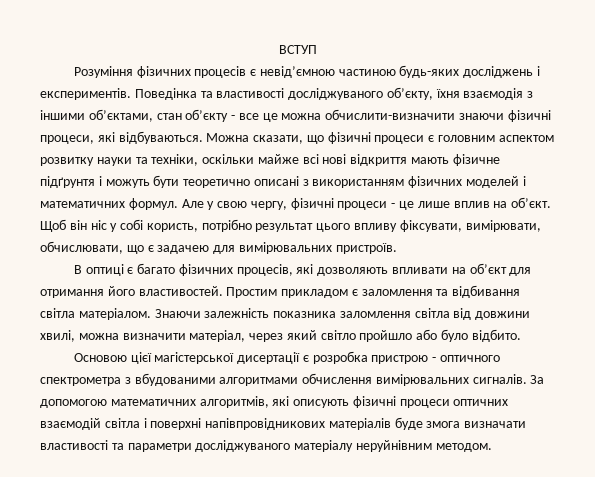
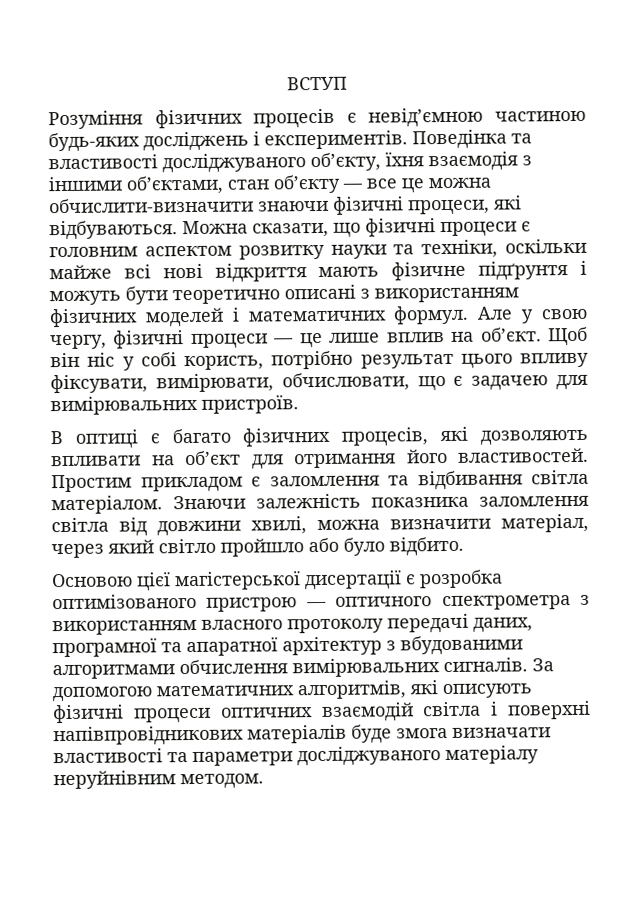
[231,115,236,120] - -> [342,183,363,189] —
[391,203,396,208] - -> [273,338,295,344] —
[371,355,500,364] [40,377,121,386] пристрою - оптичного спектрометра -> [52,593,590,612] [52,613,533,636] [52,636,382,658] оптимізованого пристрою — оптичного спектрометра з використанням власного протоколу передачі даних, програмної та апаратної архітектур

